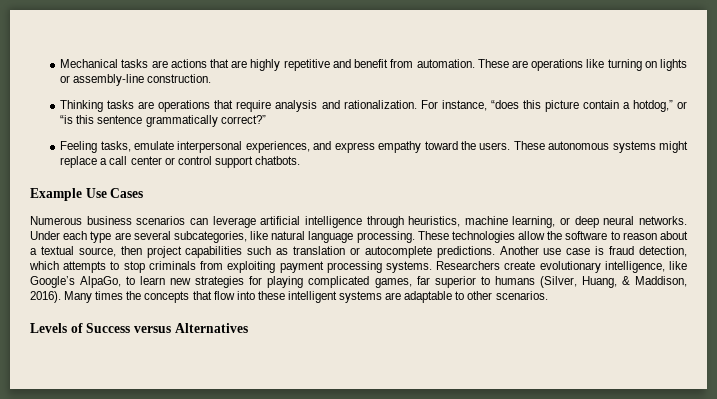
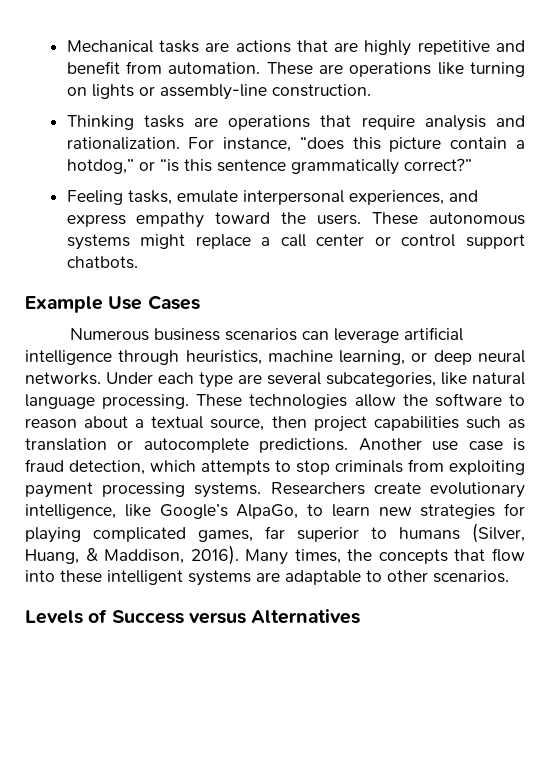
[95,291,124,300] times -> [294,549,341,564] times,

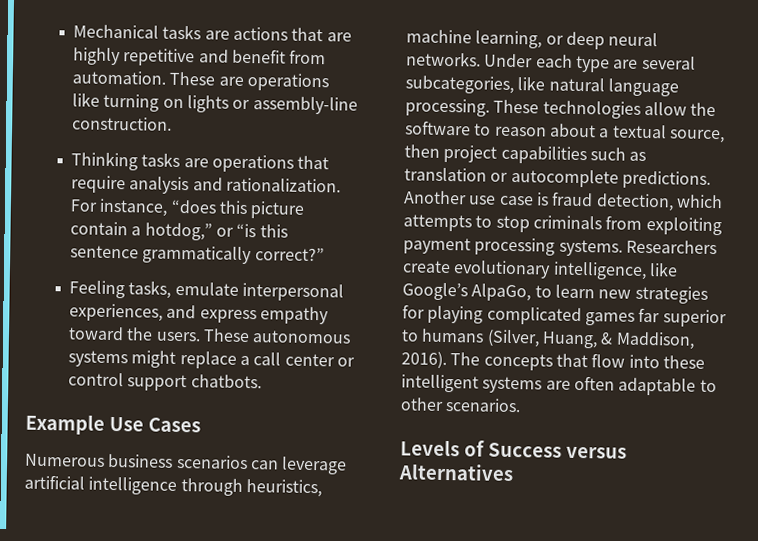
[198,530,253,542] games, -> [584,312,635,326] games
[245,549,373,565] Many times, the -> [450,352,481,366] The
(280, 577) none -> [573,375,615,391] often

